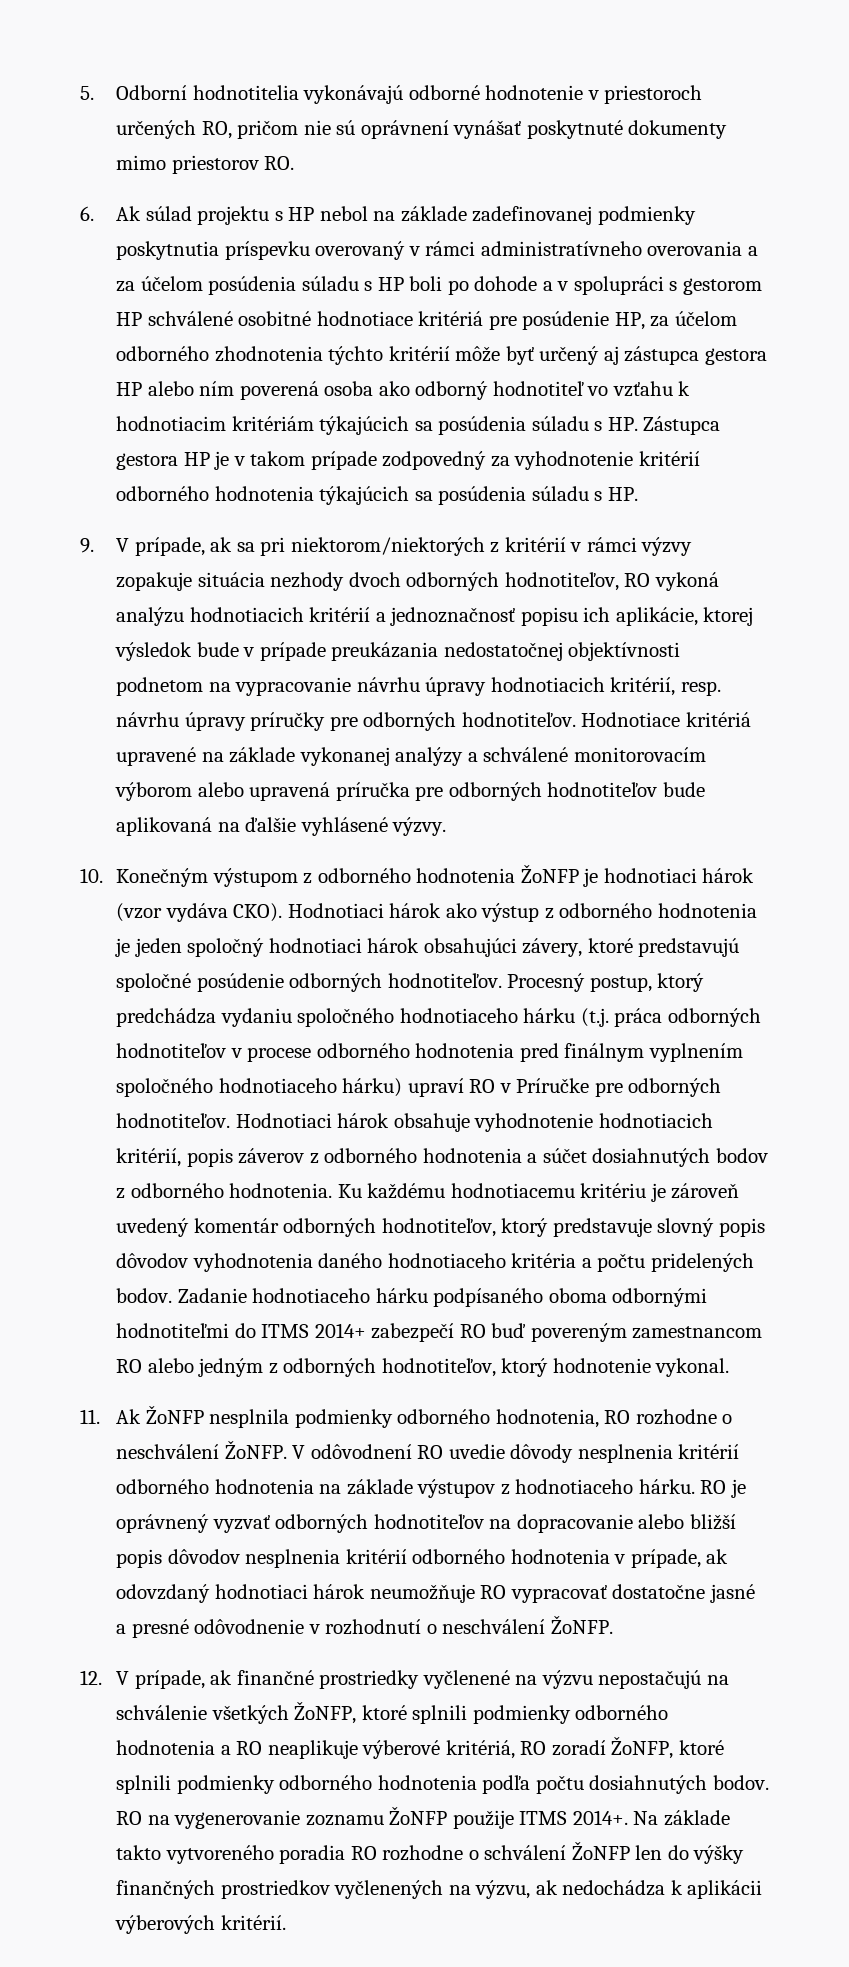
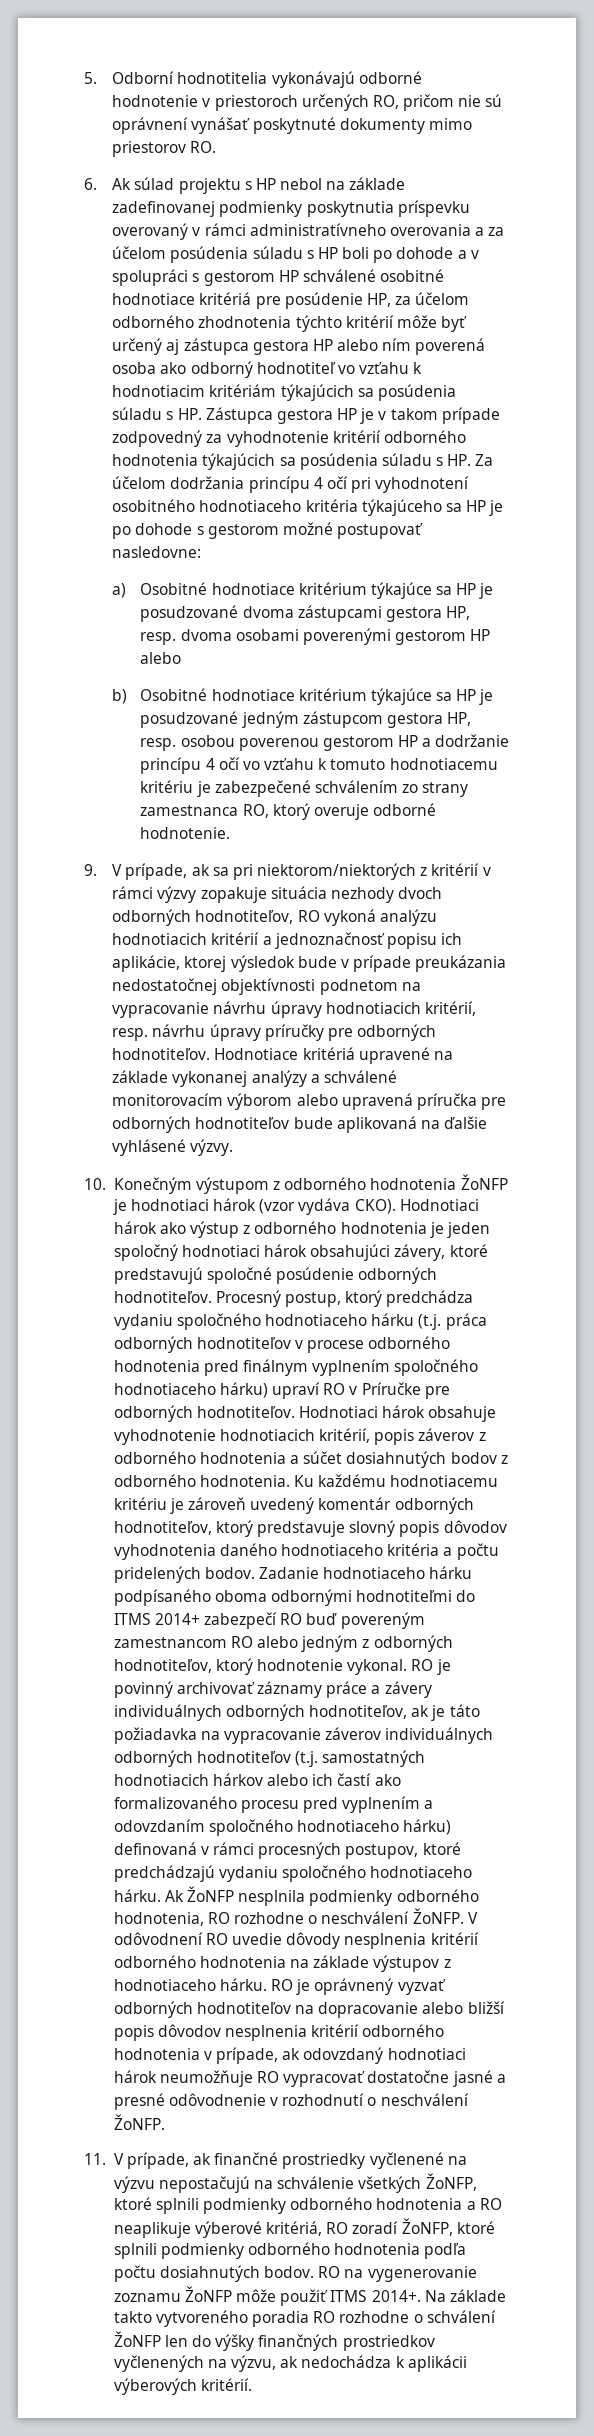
(638, 494) none -> [475,454,494,466] [112,476,470,493] [112,499,504,516] [112,522,424,539] [112,546,202,558] [112,582,494,599] [140,605,471,622] [140,628,491,645] [140,652,182,664] [112,688,494,705] [140,711,472,728] [140,734,510,751] [140,757,498,774] [140,780,469,797] [140,803,437,820] [140,827,231,839] Za účelom dodržania princípu 4 očí pri vyhodnotení osobitného hodnotiaceho kritéria týkajúceho sa HP je po dohode s gestorom možné postupovať nasledovne: // a) Osobitné hodnotiace kritérium týkajúce sa HP je posudzované dvoma zástupcami gestora HP, resp. dvoma osobami poverenými gestorom HP alebo // b) Osobitné hodnotiace kritérium týkajúce sa HP je posudzované jedným zástupcom gestora HP, resp. osobou poverenou gestorom HP a dodržanie princípu 4 očí vo vzťahu k tomuto hodnotiacemu kritériu je zabezpečené schválením zo strany zamestnanca RO, ktorý overuje odborné hodnotenie.
[80,1409,100,1424] // 11. -> [411,1659,451,1675] [113,1681,432,1698] [113,1704,480,1721] [113,1727,494,1744] [113,1750,426,1767] [113,1773,401,1786] [113,1796,434,1813] [113,1819,452,1836] [113,1842,461,1859] [113,1865,473,1882] [113,1889,161,1902] RO je povinný archivovať záznamy práce a závery individuálnych odborných hodnotiteľov, ak je táto požiadavka na vypracovanie záverov individuálnych odborných hodnotiteľov (t.j. samostatných hodnotiacich hárkov alebo ich častí ako formalizovaného procesu pred vyplnením a odovzdaním spoločného hodnotiaceho hárku) definovaná v rámci procesných postupov, ktoré predchádzajú vydaniu spoločného hodnotiaceho hárku.
[80,1670,102,1685] 12. -> [84,2153,106,2165] 11.
[452,1810,514,1829] použije -> [236,2289,329,2306] môže použiť

